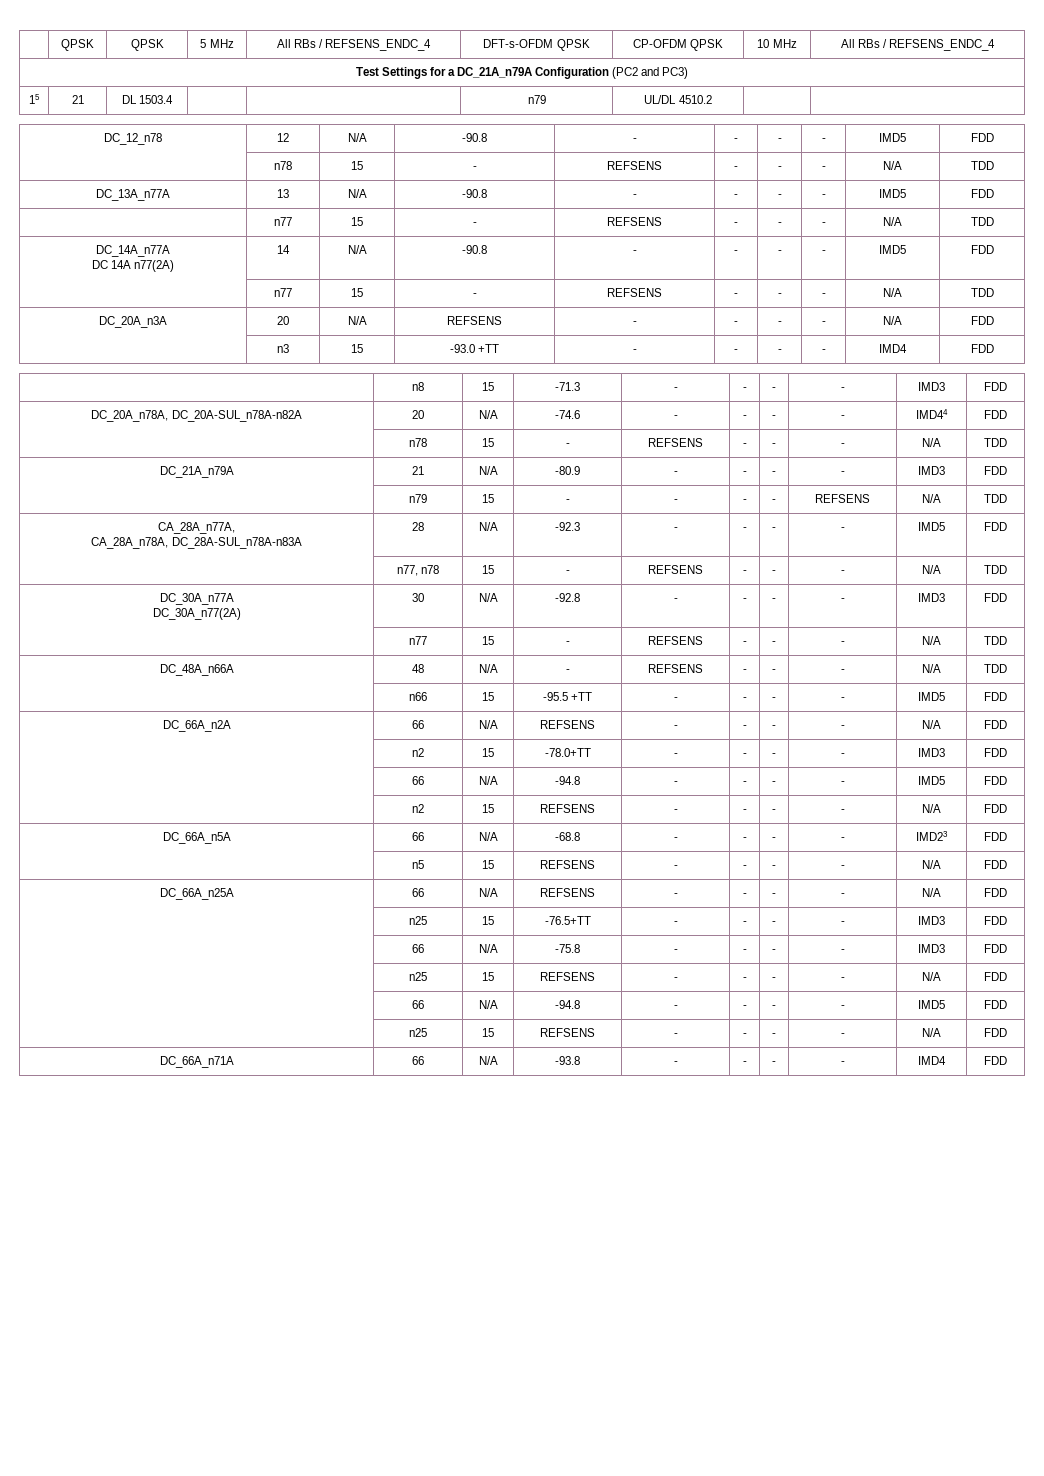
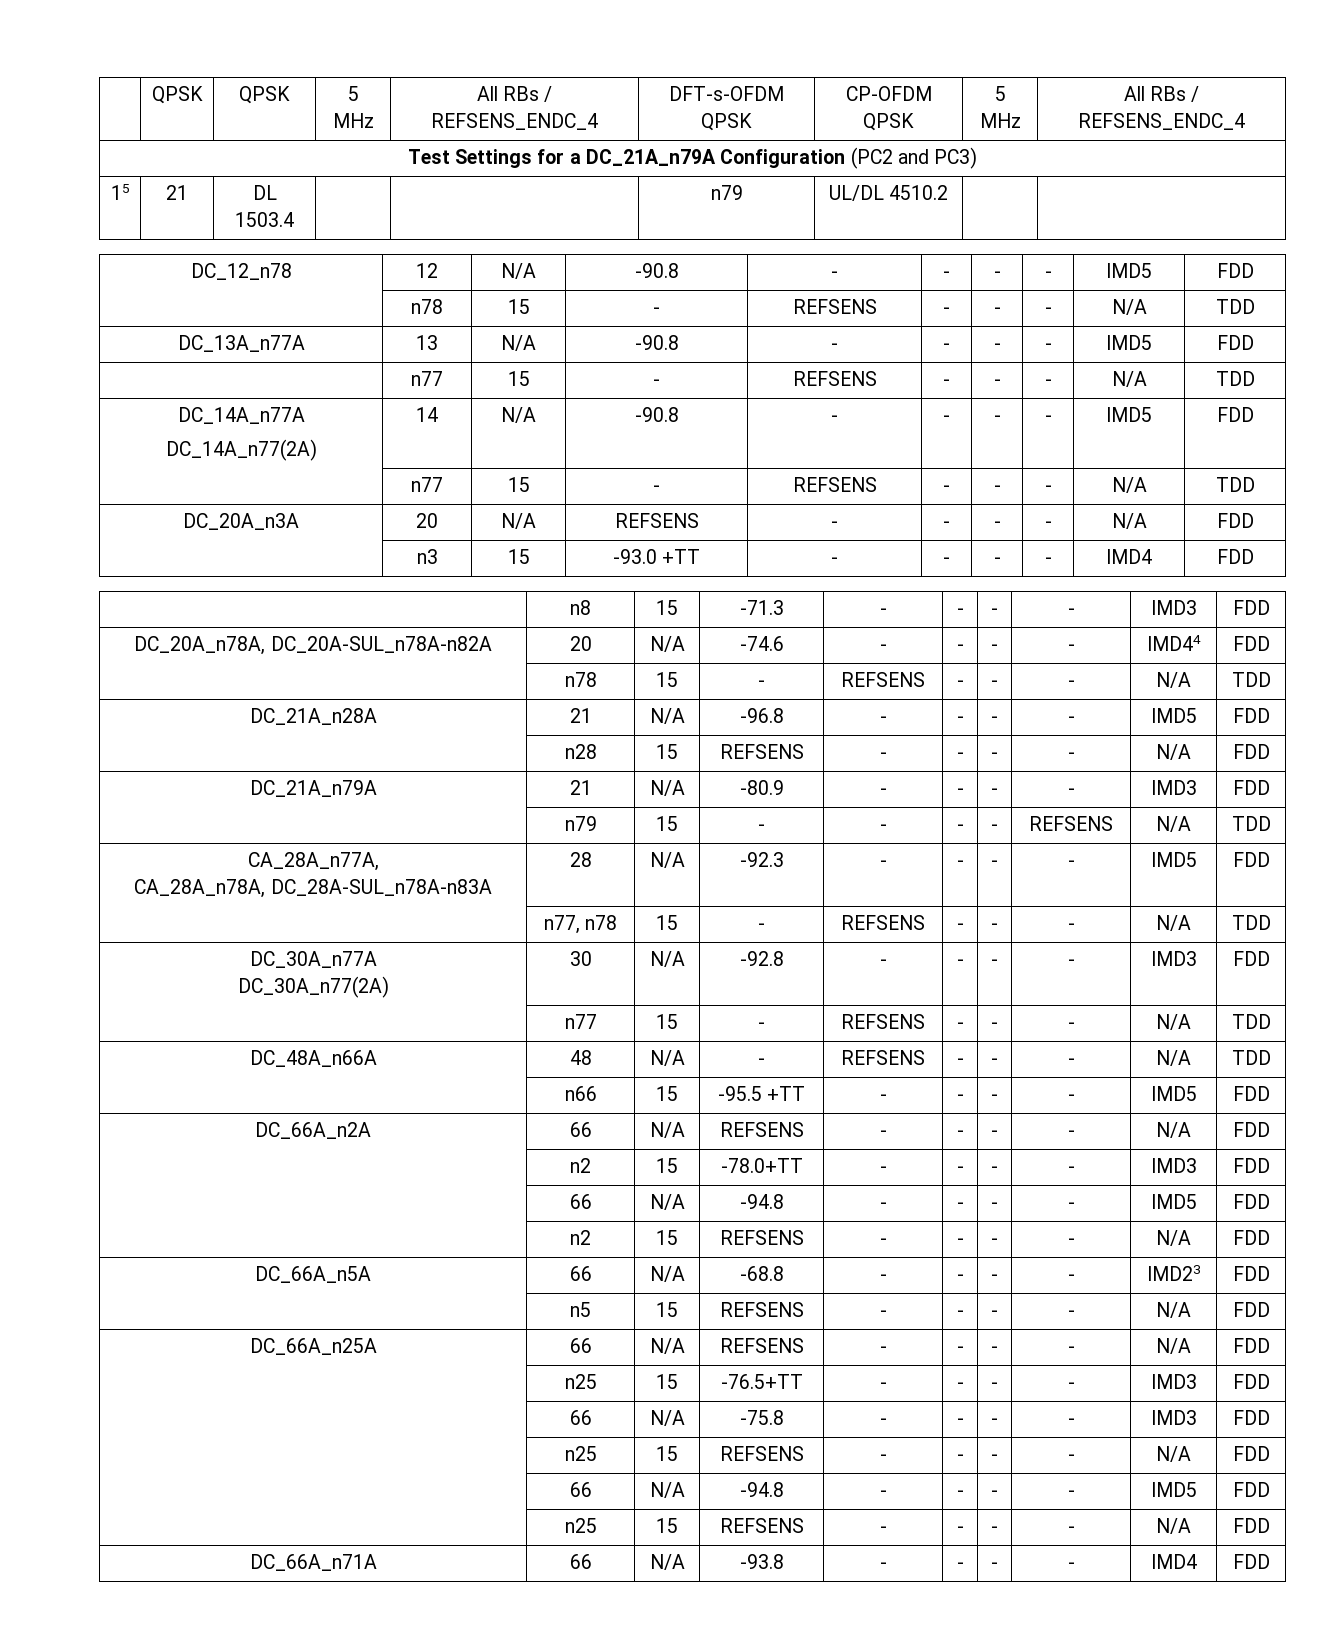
[757,39,770,48] 10 -> [994,86,1006,101] 5
[91,260,175,272] DC 14A n77(2A) -> [165,439,317,461] DC_14A_n77(2A)
(1007, 442) none -> [249,708,377,725] [569,708,592,723] [649,708,685,724] [739,708,784,723] [879,716,887,723] [956,716,964,723] [991,716,998,723] [1067,716,1075,723] [1150,708,1197,723] [1232,708,1270,723] [564,744,597,759] [656,744,678,759] [719,744,804,759] [879,752,887,759] [956,752,964,759] [991,752,998,759] [1067,752,1075,759] [1156,744,1191,760] [1232,744,1270,759] // DC_21A_n28A | 21 | N/A | -96.8 | - | - | - | - | IMD5 | FDD // | n28 | 15 | REFSENS | - | - | - | - | N/A | FDD

